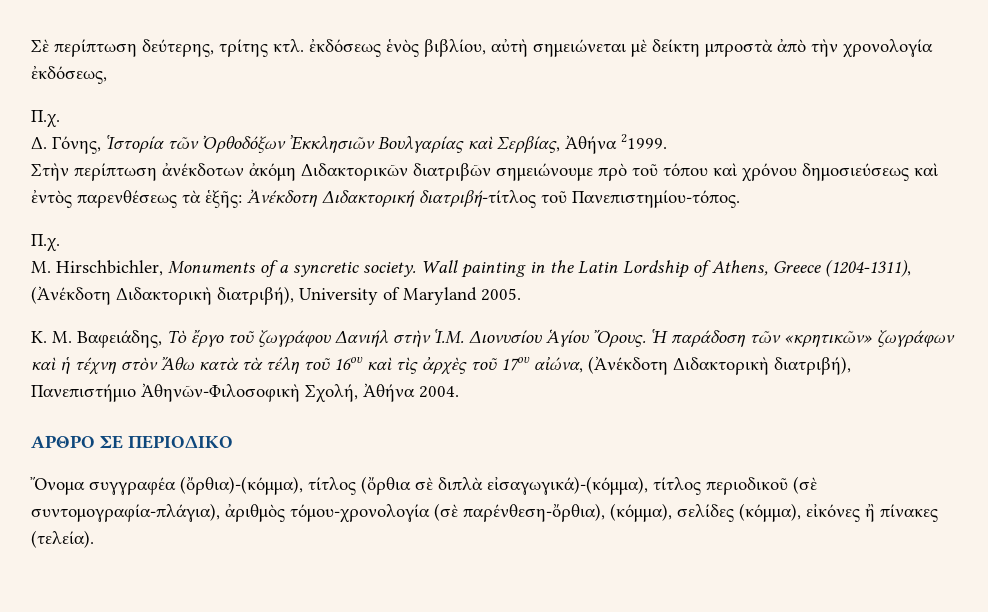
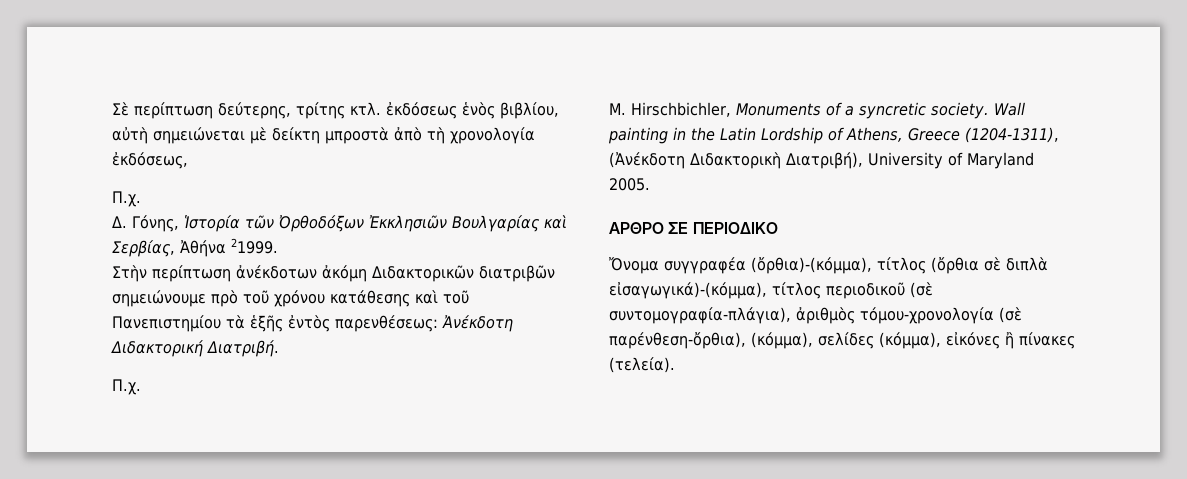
[811,39,838,57] τὴν -> [427,127,445,144] τὴ
[663,163,939,182] [31,189,740,208] τόπου καὶ χρόνου δημοσιεύσεως καὶ ἐντὸς παρενθέσεως τὰ ἑξῆς: Ἀνέκδοτη Διδακτορική διατριβή-τίτλος τοῦ Πανεπιστημίου-τόπος. -> [274,290,469,307] [112,315,513,332] [111,340,279,357] χρόνου κατάθεσης καὶ τοῦ Πανεπιστημίου τὰ ἑξῆς ἐντὸς παρενθέσεως: Ἀνέκδοτη Διδακτορική Διατριβή.
[217,286,294,305] διατριβή), -> [786,152,863,169] Διατριβή),
[31,329,955,348] [31,356,851,375] [31,383,459,403] // Κ. Μ. Βαφειάδης, Τὸ ἔργο τοῦ ζωγράφου Δανιήλ στὴν Ἱ.Μ. Διονυσίου Ἁγίου Ὄρους. Ἡ παράδοση τῶν «κρητικῶν» ζωγράφων καὶ ἡ τέχνη στὸν Ἄθω κατὰ τὰ τέλη τοῦ 16ου καὶ τὶς ἀρχὲς τοῦ 17ου αἰώνα, (Ἀνέκδοτη Διδακτορικὴ διατριβή), Πανεπιστήμιο Ἀθηνῶν-Φιλοσοφικὴ Σχολή, Ἀθήνα 2004. -> (650, 184) none

